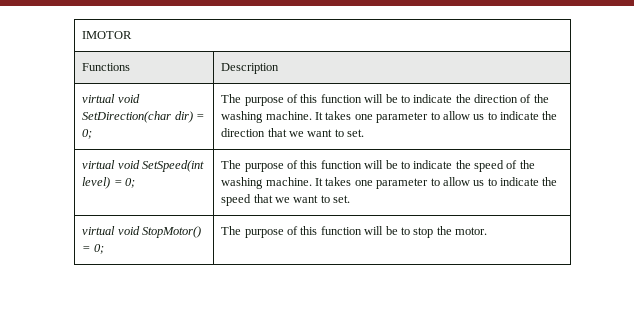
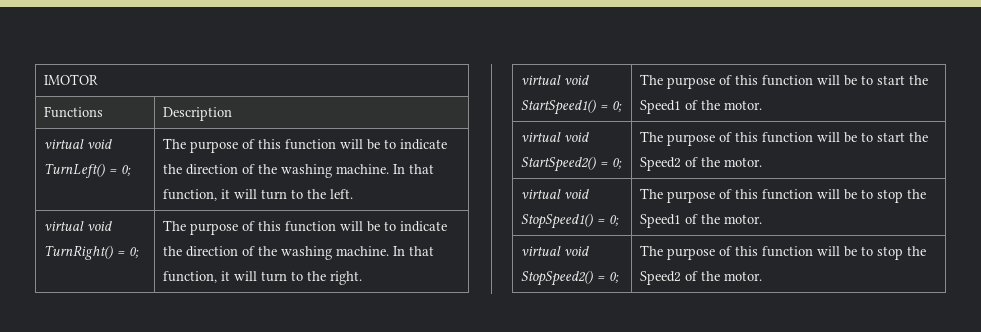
[82,111,193,123] SetDirection(char dir) -> [44,163,106,178] TurnLeft()
[315,111,558,123] [221,128,365,137] [82,160,205,172] [82,177,111,189] It takes one parameter to allow us to indicate the direction that we want to set. // virtual void SetSpeed(int level) -> [393,164,435,174] [163,189,354,201] [44,221,113,231] [44,245,114,260] In that function, it will turn to the left. // virtual void TurnRight()
[474,160,535,172] [221,177,558,189] [221,194,351,206] [82,226,202,238] speed of the washing machine. It takes one parameter to allow us to indicate the speed that we want to set. // virtual void StopMotor() -> [186,246,435,260] [163,271,363,285] [521,75,590,85] [521,99,623,115] [640,74,929,89] [640,100,763,114] [521,132,590,142] [521,156,623,172] [640,131,929,146] [640,157,763,171] [521,189,590,199] [521,213,594,229] direction of the washing machine. In that function, it will turn to the right. // virtual void StartSpeed1() = 0; | The purpose of this function will be to start the Speed1 of the motor. // virtual void StartSpeed2() = 0; | The purpose of this function will be to start the Speed2 of the motor. // virtual void StopSpeed1()
(452, 230) none -> [640,214,763,228] [521,246,590,256] [521,270,620,286] [640,245,927,260] [640,271,721,285] Speed1 of the motor. // virtual void StopSpeed2() = 0; | The purpose of this function will be to stop the Speed2 of the

